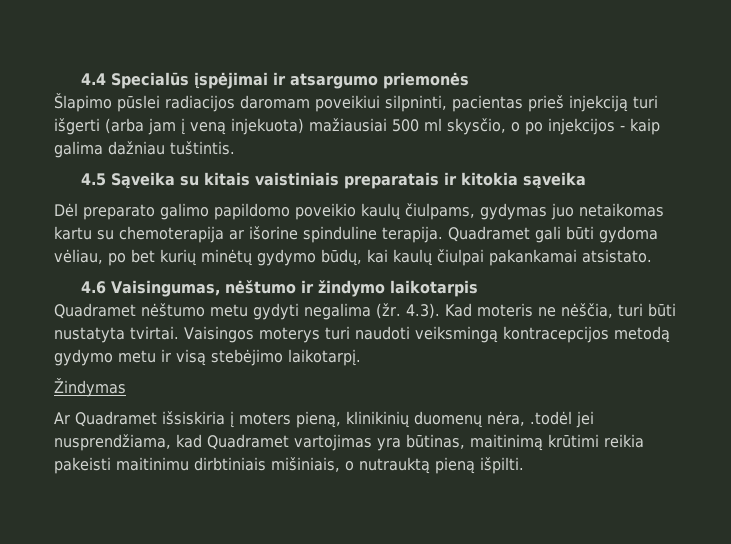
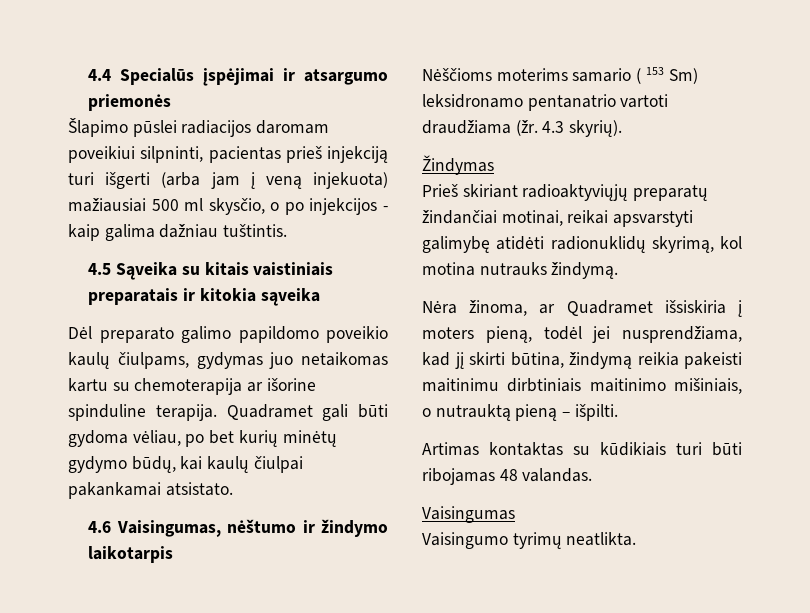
[54,303,676,320] [54,326,670,343] [54,349,361,366] [54,378,126,397] [54,412,70,424] Quadramet nėštumo metu gydyti negalima (žr. 4.3). Kad moteris ne nėščia, turi būti nustatyta tvirtai. Vaisingos moterys turi naudoti veiksmingą kontracepcijos metodą gydymo metu ir visą stebėjimo laikotarpį. // Žindymas // Ar -> [422,67,698,84] [422,94,669,111] [422,120,623,137] [422,155,494,175] [422,184,709,201] [422,210,694,227] [422,236,742,253] [422,262,619,279] [422,300,556,316] Nėščioms moterims samario ( 153 Sm) leksidronamo pentanatrio vartoti draudžiama (žr. 4.3 skyrių). // Žindymas // Prieš skiriant radioaktyviųjų preparatų žindančiai motinai, reikai apsvarstyti galimybę atidėti radionuklidų skyrimą, kol motina nutrauks žindymą. // Nėra žinoma, ar
[346,411,594,428] [54,434,599,451] klinikinių duomenų nėra, .todėl jei nusprendžiama, kad Quadramet vartojimas yra būtinas, maitinimą krūtimi -> [543,326,742,343] [422,352,632,369] todėl jei nusprendžiama, kad jį skirti būtina, žindymą
(266, 464) none -> [589,378,666,392] maitinimo
(475, 465) none -> [562,412,571,417] –
(524, 465) none -> [422,442,742,456] [422,468,593,485] [422,506,515,523] [422,532,637,549] // Artimas kontaktas su kūdikiais turi būti ribojamas 48 valandas. // Vaisingumas // Vaisingumo tyrimų neatlikta.

